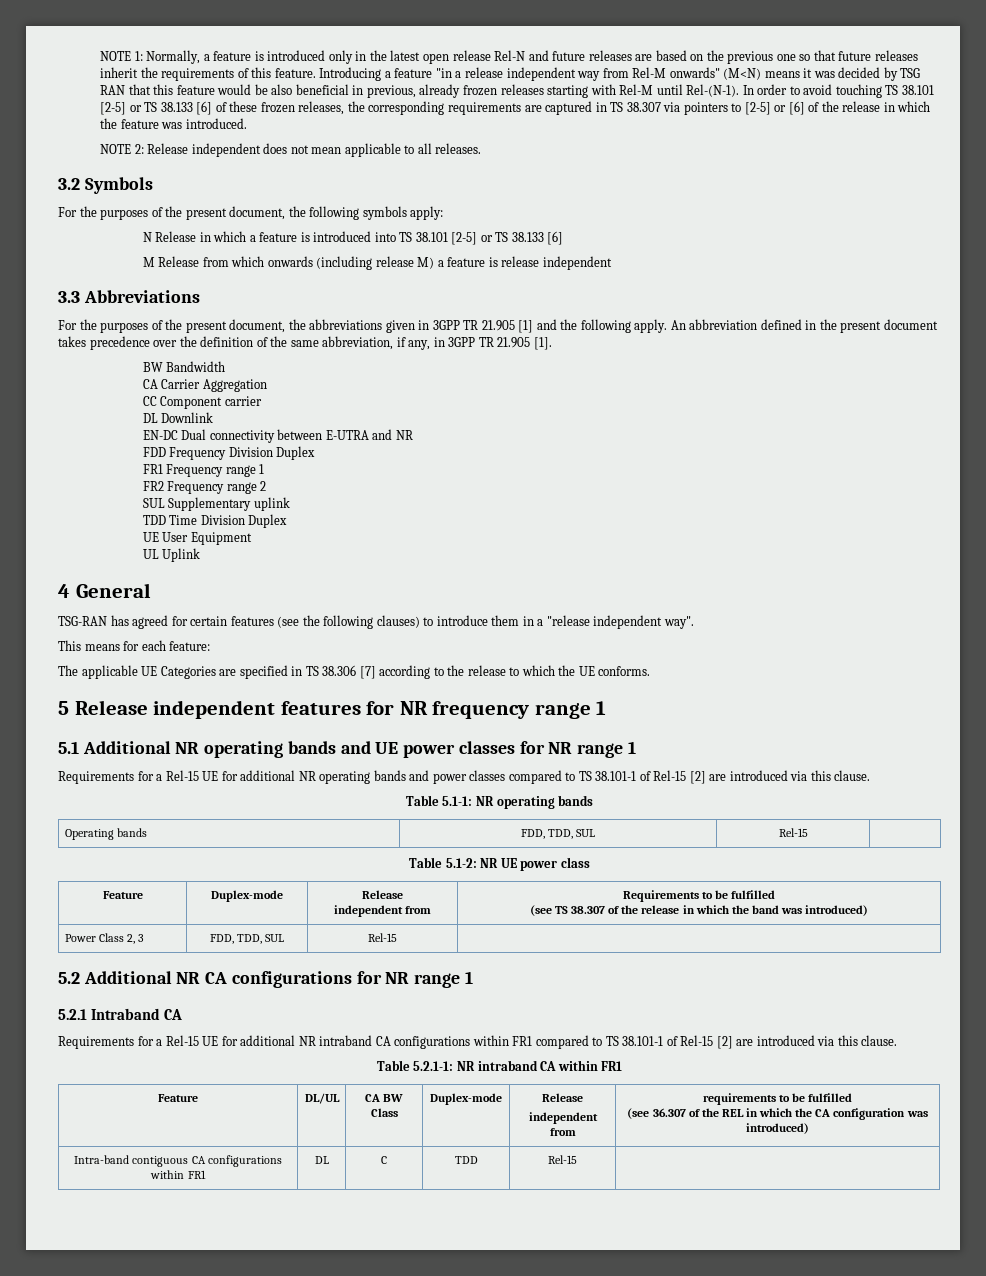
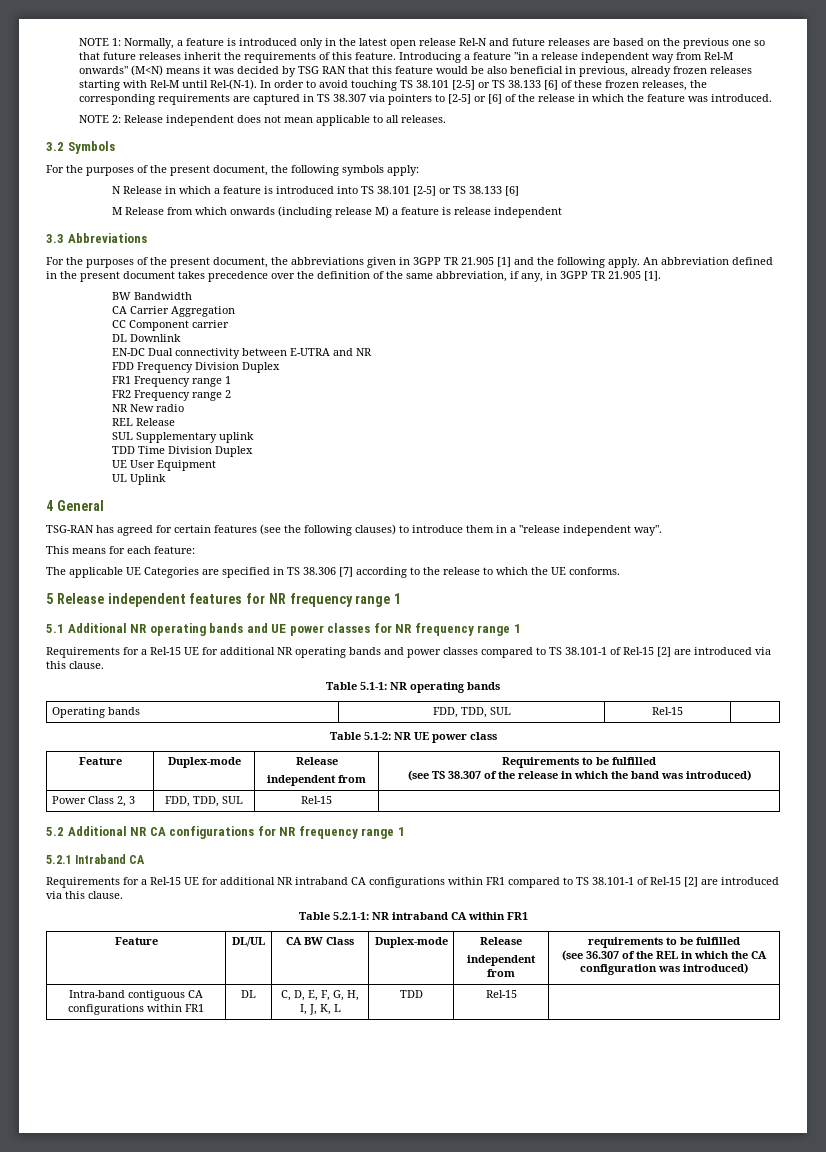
(267, 486) none -> [111,404,184,412] [111,418,175,426] // NR New radio // REL Release
(573, 748) none -> [414,623,474,636] frequency
(410, 978) none -> [298,826,358,839] frequency
[381,1156,387,1164] C -> [281,990,359,1001] [299,1004,341,1015] C, D, E, F, G, H, I, J, K, L

